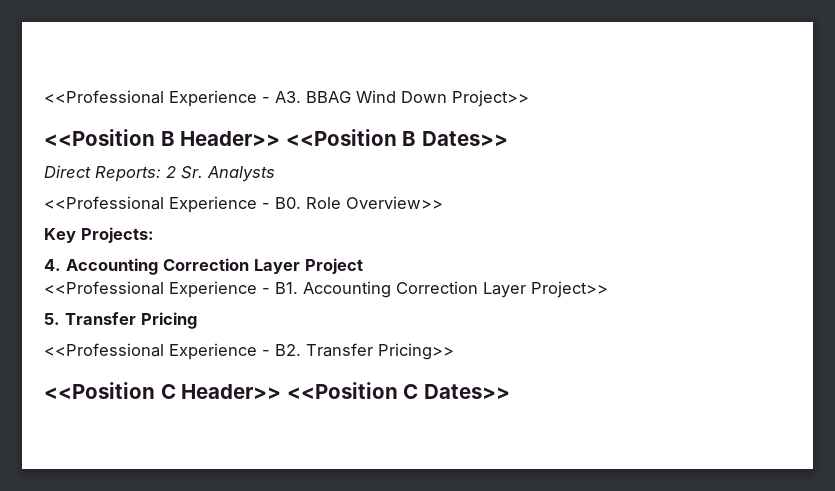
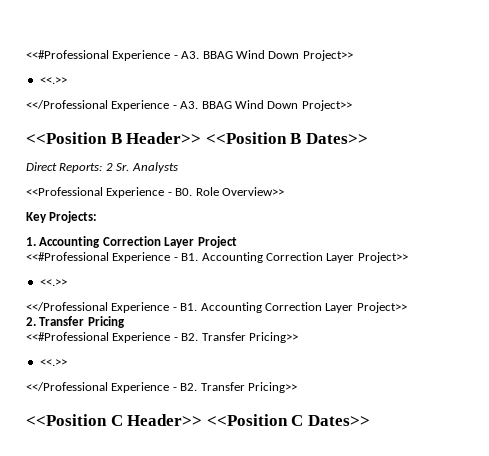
[44,90,164,104] <<Professional -> [26,50,353,61] [39,77,67,84] [26,100,108,109] <<#Professional Experience - A3. BBAG Wind Down Project>> // <<.>> // <</Professional
[44,259,61,271] 4. -> [26,237,36,246] 1.
[44,281,608,298] [44,312,197,329] [44,343,164,357] <<Professional Experience - B1. Accounting Correction Layer Project>> // 5. Transfer Pricing // <<Professional -> [26,252,408,263] [39,279,67,286] [26,302,407,313] [26,316,125,328] [26,332,298,343] [39,359,67,366] [26,382,108,391] <<#Professional Experience - B1. Accounting Correction Layer Project>> // <<.>> // <</Professional Experience - B1. Accounting Correction Layer Project>> // 2. Transfer Pricing // <<#Professional Experience - B2. Transfer Pricing>> // <<.>> // <</Professional

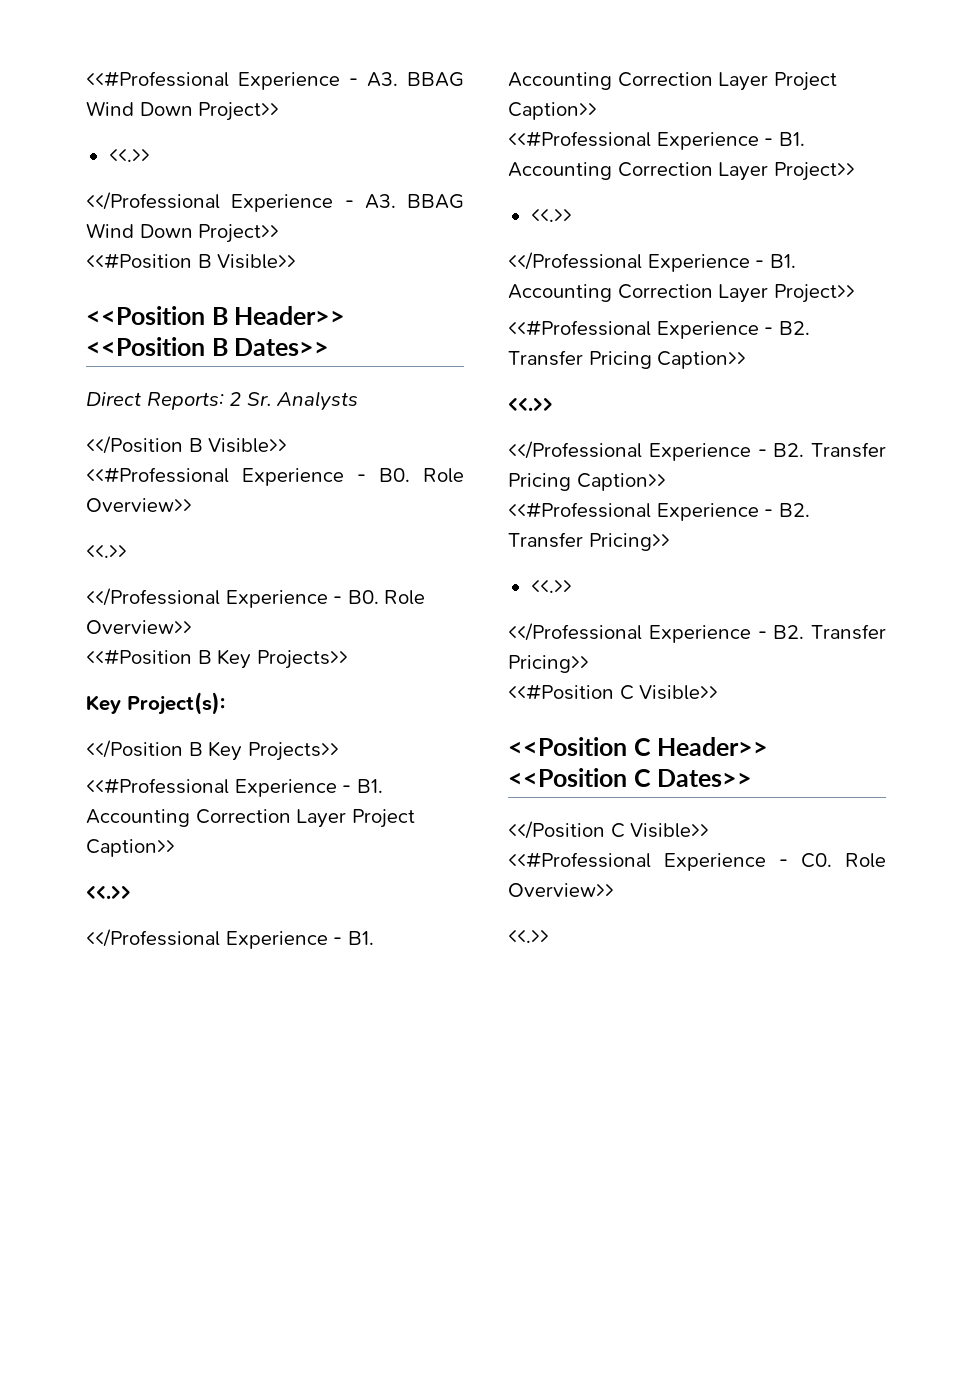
(352, 105) none -> [86,253,297,269] // <<#Position B Visible>>
[26,187,284,198] [26,211,98,223] [26,236,237,248] <<Professional Experience - B0. Role Overview>> // Key Projects: // 1. Accounting Correction Layer Project -> [86,436,288,454] [86,467,464,486] [86,498,192,512] [86,545,127,558] [86,588,426,608] [86,620,192,634] [86,649,348,669] [86,692,225,715] [86,740,339,761] [86,778,383,797] [86,809,415,828] [86,839,175,857] [86,885,131,899] [86,929,374,949] [508,72,837,91] [508,102,597,120] <</Position B Visible>> // <<#Professional Experience - B0. Role Overview>> // <<.>> // <</Professional Experience - B0. Role Overview>> // <<#Position B Key Projects>> // Key Project(s): // <</Position B Key Projects>> // <<#Professional Experience - B1. Accounting Correction Layer Project Caption>> // <<.>> // <</Professional Experience - B1. Accounting Correction Layer Project Caption>>
[26,316,125,328] 2. Transfer Pricing -> [508,320,810,339] [508,350,747,369] [508,397,553,411] [508,441,886,461] [508,473,666,491] <<#Professional Experience - B2. Transfer Pricing Caption>> // <<.>> // <</Professional Experience - B2. Transfer Pricing Caption>>
(297, 387) none -> [508,684,719,700] // <<#Position C Visible>>
(370, 420) none -> [508,821,710,839] [508,852,886,871] [508,883,614,897] [508,930,549,943] // <</Position C Visible>> // <<#Professional Experience - C0. Role Overview>> // <<.>>

